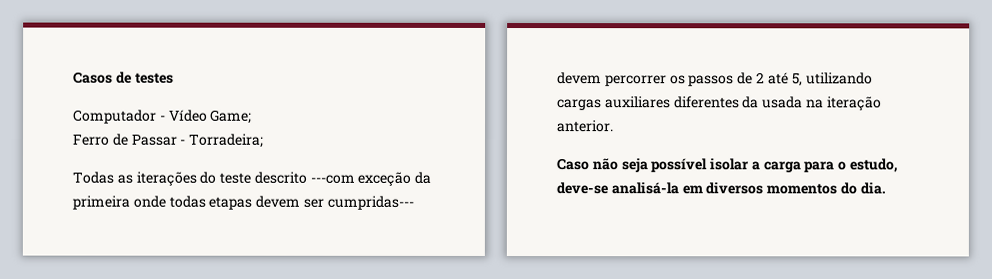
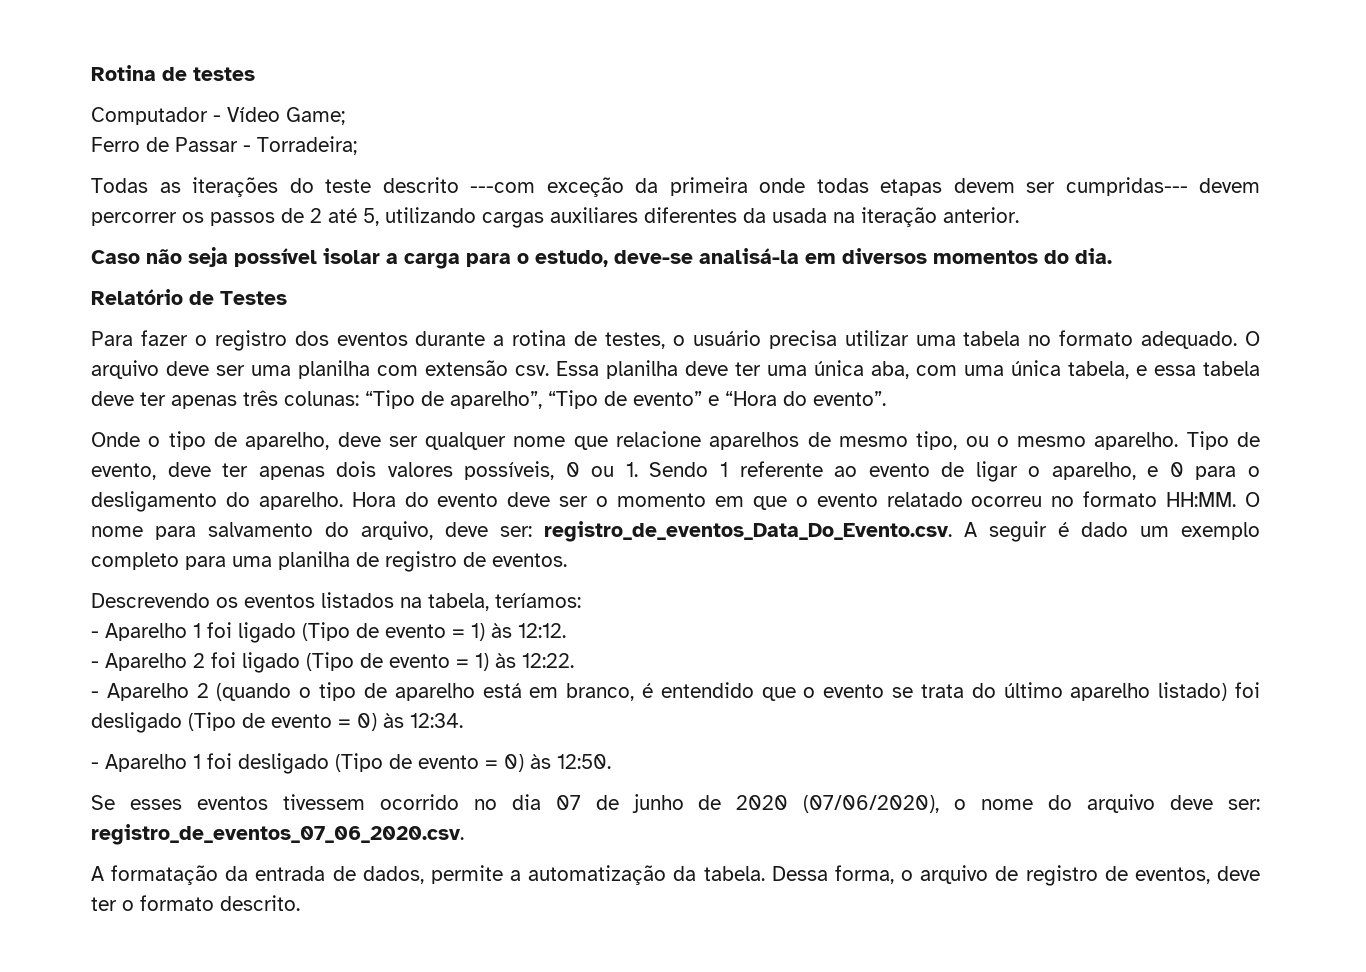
[73,71,113,84] Casos -> [91,65,156,81] Rotina
(886, 188) none -> [91,289,287,305] [91,330,1260,351] [91,360,1260,379] [91,390,886,409] [91,431,1260,450] [91,461,1260,482] [91,491,1261,512] [91,521,1260,542] [91,551,567,572] [91,592,581,611] [91,622,566,643] [91,652,574,673] [91,682,1261,701] [91,712,463,733] [91,753,611,774] [91,794,1260,813] [91,824,464,845] [91,865,1260,886] [91,895,300,911] // Relatório de Testes // Para fazer o registro dos eventos durante a rotina de testes, o usuário precisa utilizar uma tabela no formato adequado. O arquivo deve ser uma planilha com extensão csv. Essa planilha deve ter uma única aba, com uma única tabela, e essa tabela deve ter apenas três colunas: “Tipo de aparelho”, “Tipo de evento” e “Hora do evento”. // Onde o tipo de aparelho, deve ser qualquer nome que relacione aparelhos de mesmo tipo, ou o mesmo aparelho. Tipo de evento, deve ter apenas dois valores possíveis, 0 ou 1. Sendo 1 referente ao evento de ligar o aparelho, e 0 para o desligamento do aparelho. Hora do evento deve ser o momento em que o evento relatado ocorreu no formato HH:MM. O nome para salvamento do arquivo, deve ser: registro_de_eventos_Data_Do_Evento.csv. A seguir é dado um exemplo completo para uma planilha de registro de eventos. // Descrevendo os eventos listados na tabela, teríamos: // - Aparelho 1 foi ligado (Tipo de evento = 1) às 12:12. // - Aparelho 2 foi ligado (Tipo de evento = 1) às 12:22. // - Aparelho 2 (quando o tipo de aparelho está em branco, é entendido que o evento se trata do último aparelho listado) foi desligado (Tipo de evento = 0) às 12:34. // - Aparelho 1 foi desligado (Tipo de evento = 0) às 12:50. // Se esses eventos tivessem ocorrido no dia 07 de junho de 2020 (07/06/2020), o nome do arquivo deve ser: registro_de_eventos_07_06_2020.csv. // A formatação da entrada de dados, permite a automatização da tabela. Dessa forma, o arquivo de registro de eventos, deve ter o formato descrito.

